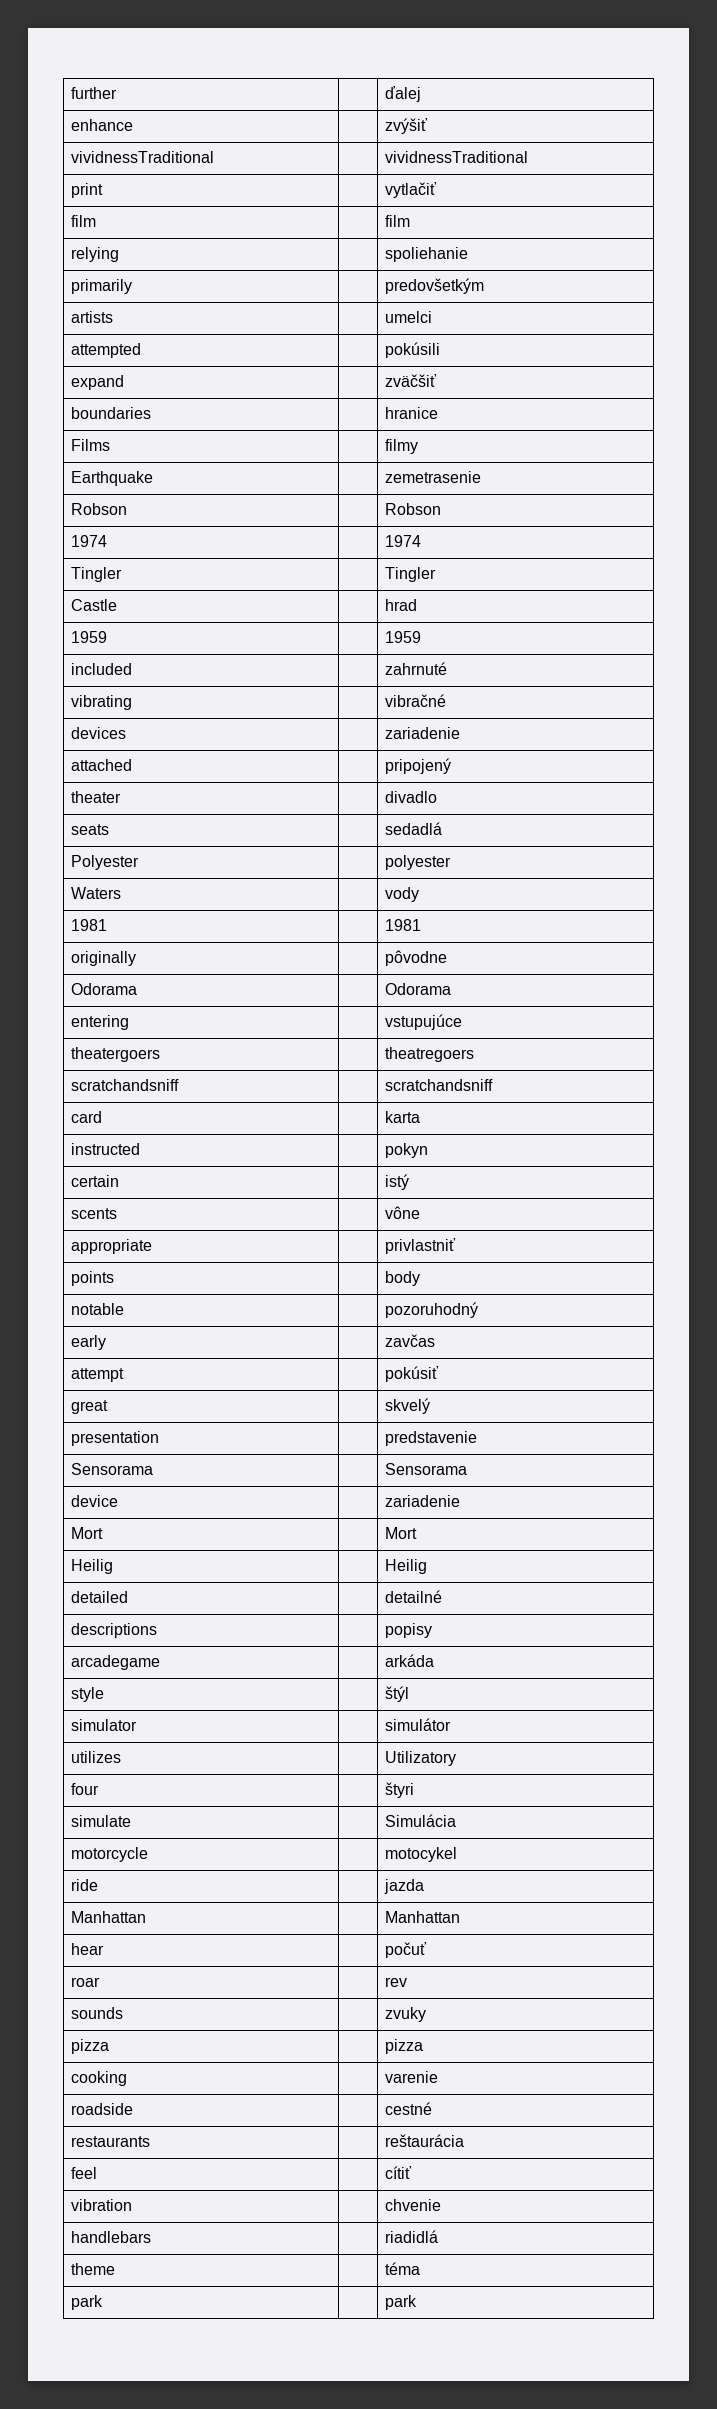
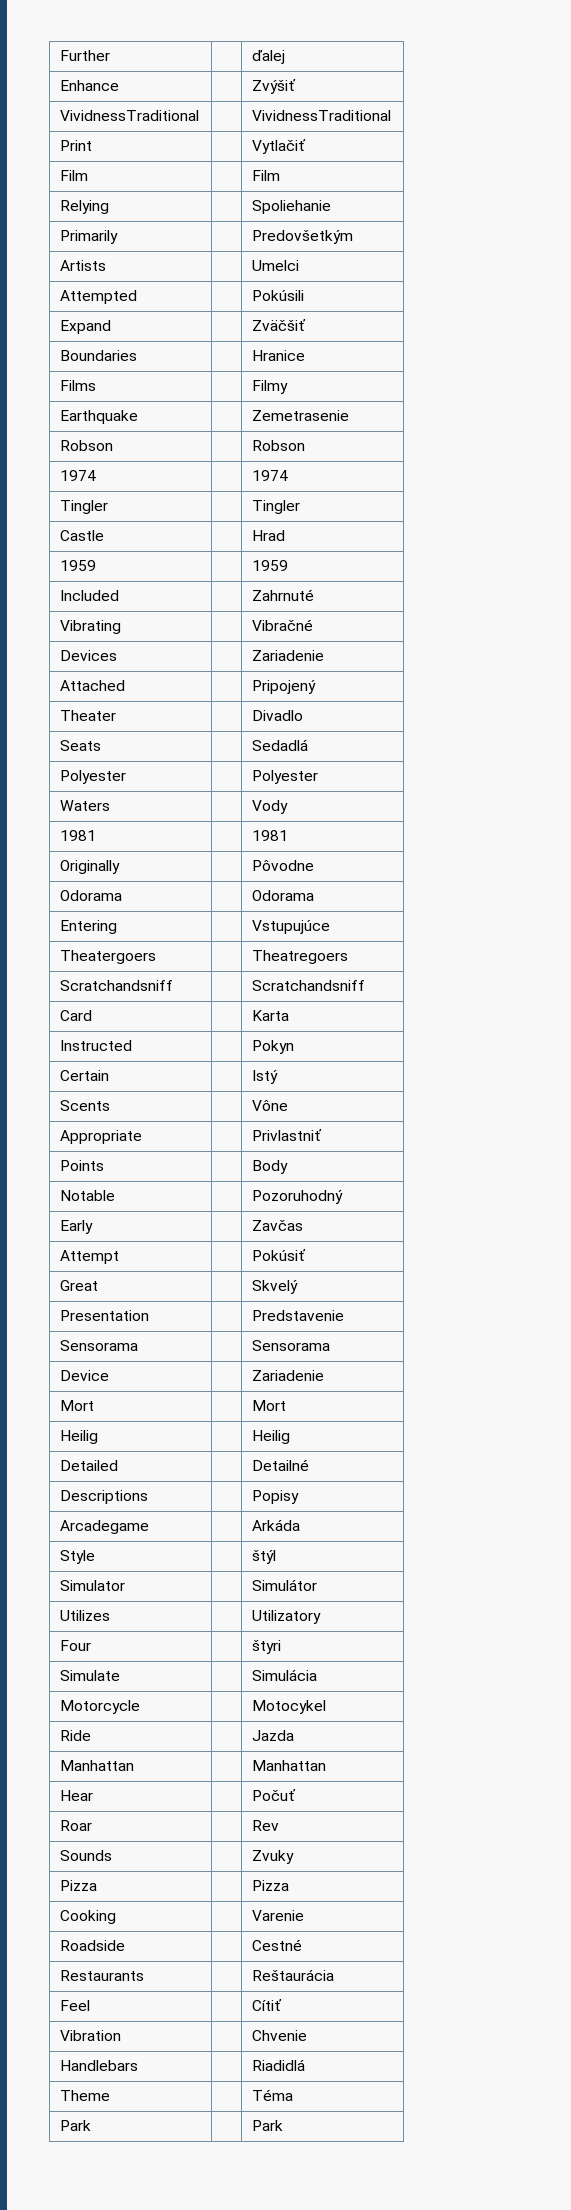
[70,87,117,99] further -> [60,50,111,61] Further
[70,119,133,131] [384,118,428,134] [70,151,214,163] [384,151,528,163] [70,183,103,198] [384,182,437,198] [70,215,96,227] [384,215,410,227] [70,247,119,262] [384,247,468,262] [70,279,132,294] [384,278,484,294] [70,311,113,323] [384,311,432,323] [70,343,141,358] [384,342,440,358] [70,375,124,390] [384,374,437,387] [70,407,151,419] [384,407,438,419] enhance | | zvýšiť // vividnessTraditional | | vividnessTraditional // print | | vytlačiť // film | | film // relying | | spoliehanie // primarily | | predovšetkým // artists | | umelci // attempted | | pokúsili // expand | | zväčšiť // boundaries | | hranice -> [60,80,120,91] [252,79,297,94] [60,110,200,121] [252,110,392,121] [60,140,93,151] [252,139,307,154] [60,170,89,181] [252,170,281,181] [60,200,110,214] [252,200,332,214] [60,230,119,244] [252,230,354,244] [60,260,107,271] [252,260,300,271] [60,290,138,304] [252,290,305,301] [60,320,112,334] [252,319,307,331] [60,350,138,361] [252,350,306,361] Enhance | | Zvýšiť // VividnessTraditional | | VividnessTraditional // Print | | Vytlačiť // Film | | Film // Relying | | Spoliehanie // Primarily | | Predovšetkým // Artists | | Umelci // Attempted | | Pokúsili // Expand | | Zväčšiť // Boundaries | | Hranice
[384,439,418,454] filmy -> [252,380,289,394] Filmy
[384,471,481,483] zemetrasenie -> [252,410,350,421] Zemetrasenie
[384,599,417,611] hrad -> [252,530,286,541] Hrad
[70,663,132,675] [384,662,447,675] [70,695,132,710] [384,694,446,707] [70,727,126,739] [384,727,460,739] [70,759,132,771] [384,758,451,774] [70,791,121,803] [384,791,437,803] [70,824,109,835] [384,822,442,835] included | | zahrnuté // vibrating | | vibračné // devices | | zariadenie // attached | | pripojený // theater | | divadlo // seats | | sedadlá -> [60,590,120,601] [252,589,315,601] [60,620,122,634] [252,619,314,631] [60,650,118,661] [252,650,325,661] [60,680,126,691] [252,680,317,694] [60,710,117,721] [252,710,304,721] [60,740,102,751] [252,739,309,751] Included | | Zahrnuté // Vibrating | | Vibračné // Devices | | Zariadenie // Attached | | Pripojený // Theater | | Divadlo // Seats | | Sedadlá
[384,855,451,870] polyester -> [252,770,319,784] Polyester
[384,887,419,902] vody -> [252,800,289,814] Vody
[70,951,136,966] [384,950,447,966] originally | | pôvodne -> [60,860,121,874] [252,860,315,871] Originally | | Pôvodne
[70,1015,129,1030] [384,1014,462,1030] [70,1047,160,1062] [384,1047,474,1062] [70,1079,179,1091] [384,1079,493,1091] [70,1111,102,1123] [384,1111,420,1123] [70,1143,140,1155] [384,1143,428,1158] [70,1175,119,1187] [384,1174,409,1190] [70,1208,117,1219] [384,1206,420,1219] [70,1239,152,1254] [384,1238,456,1254] [70,1271,114,1286] [384,1271,420,1286] [70,1303,124,1315] [384,1302,478,1318] [70,1335,106,1350] [384,1334,435,1347] [70,1368,124,1382] [384,1366,439,1382] [70,1400,108,1414] [384,1398,430,1414] [70,1431,159,1446] [384,1431,477,1446] entering | | vstupujúce // theatergoers | | theatregoers // scratchandsniff | | scratchandsniff // card | | karta // instructed | | pokyn // certain | | istý // scents | | vône // appropriate | | privlastniť // points | | body // notable | | pozoruhodný // early | | zavčas // attempt | | pokúsiť // great | | skvelý // presentation | | predstavenie -> [60,920,118,934] [252,920,331,934] [60,950,157,964] [252,950,349,964] [60,980,174,991] [252,980,366,991] [60,1010,93,1021] [252,1010,290,1021] [60,1040,133,1051] [252,1040,295,1054] [60,1070,110,1081] [252,1070,279,1084] [60,1100,111,1111] [252,1100,289,1111] [60,1130,143,1144] [252,1129,323,1141] [60,1160,105,1171] [252,1160,289,1174] [60,1190,116,1201] [252,1190,344,1204] [60,1220,94,1234] [252,1220,304,1231] [60,1250,120,1264] [252,1249,307,1261] [60,1280,99,1291] [252,1280,299,1294] [60,1310,150,1321] [252,1310,345,1321] Entering | | Vstupujúce // Theatergoers | | Theatregoers // Scratchandsniff | | Scratchandsniff // Card | | Karta // Instructed | | Pokyn // Certain | | Istý // Scents | | Vône // Appropriate | | Privlastniť // Points | | Body // Notable | | Pozoruhodný // Early | | Zavčas // Attempt | | Pokúsiť // Great | | Skvelý // Presentation | | Predstavenie
[70,1495,118,1507] [384,1495,460,1507] device | | zariadenie -> [60,1370,110,1381] [252,1370,325,1381] Device | | Zariadenie
[70,1591,128,1603] [384,1590,442,1603] [70,1623,157,1638] [384,1623,432,1638] [70,1655,160,1670] [384,1654,434,1667] [70,1687,104,1702] [384,1686,409,1702] [70,1719,137,1731] [384,1718,451,1731] [70,1751,121,1763] detailed | | detailné // descriptions | | popisy // arcadegame | | arkáda // style | | štýl // simulator | | simulátor // utilizes -> [60,1460,119,1471] [252,1459,310,1471] [60,1490,149,1504] [252,1490,300,1504] [60,1520,150,1534] [252,1519,301,1531] [60,1550,96,1564] [252,1550,277,1564] [60,1580,126,1591] [252,1579,318,1591] [60,1610,111,1621] Detailed | | Detailné // Descriptions | | Popisy // Arcadegame | | Arkáda // Style | | štýl // Simulator | | Simulátor // Utilizes
[70,1783,99,1795] four -> [60,1640,92,1651] Four
[70,1815,131,1827] simulate -> [60,1670,121,1681] Simulate
[70,1847,148,1862] [384,1847,457,1862] [70,1879,98,1891] [383,1879,424,1894] [70,1911,146,1923] [384,1911,460,1923] [70,1943,104,1955] [384,1942,427,1958] [70,1977,100,1987] [384,1977,407,1987] [70,2007,123,2019] [384,2007,426,2022] [70,2039,109,2054] [384,2039,423,2054] [70,2071,127,2086] [384,2071,438,2083] [70,2103,133,2115] [384,2102,432,2115] [70,2136,150,2147] [384,2134,464,2147] [70,2167,97,2179] [384,2166,412,2179] [70,2199,132,2211] [384,2199,441,2211] [70,2231,151,2243] [384,2230,438,2243] [70,2263,115,2275] [384,2262,420,2275] [70,2295,103,2310] [384,2295,417,2310] motorcycle | | motocykel // ride | | jazda // Manhattan | | Manhattan // hear | | počuť // roar | | rev // sounds | | zvuky // pizza | | pizza // cooking | | varenie // roadside | | cestné // restaurants | | reštaurácia // feel | | cítiť // vibration | | chvenie // handlebars | | riadidlá // theme | | téma // park | | park -> [60,1700,141,1714] [252,1700,327,1714] [60,1730,92,1741] [252,1730,295,1741] [60,1760,135,1771] [252,1760,327,1771] [60,1790,94,1801] [252,1789,297,1801] [60,1820,93,1831] [252,1820,280,1831] [60,1850,113,1861] [252,1850,295,1864] [60,1880,98,1891] [252,1880,290,1891] [60,1910,117,1924] [252,1910,305,1921] [60,1940,126,1951] [252,1939,303,1951] [60,1970,145,1981] [252,1969,335,1981] [60,2000,91,2011] [252,1999,283,2011] [60,2030,122,2041] [252,2030,308,2041] [60,2060,139,2071] [252,2059,306,2071] [60,2090,111,2101] [252,2089,294,2101] [60,2120,92,2131] [252,2120,284,2131] Motorcycle | | Motocykel // Ride | | Jazda // Manhattan | | Manhattan // Hear | | Počuť // Roar | | Rev // Sounds | | Zvuky // Pizza | | Pizza // Cooking | | Varenie // Roadside | | Cestné // Restaurants | | Reštaurácia // Feel | | Cítiť // Vibration | | Chvenie // Handlebars | | Riadidlá // Theme | | Téma // Park | | Park

